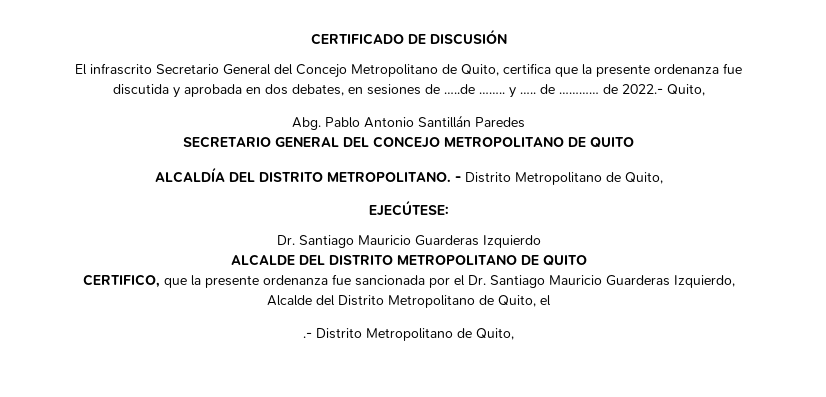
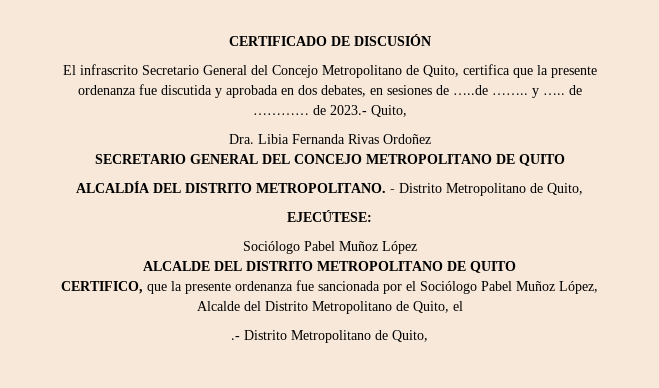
[621,84,705,96] [292,115,525,130] 2022.- Quito, // Abg. Pablo Antonio Santillán Paredes -> [329,105,407,117] [228,134,431,144] 2023.- Quito, // Dra. Libia Fernanda Rivas Ordoñez
[276,235,541,248] Dr. Santiago Mauricio Guarderas Izquierdo -> [242,241,417,254] Sociólogo Pabel Muñoz López
[467,275,735,288] Dr. Santiago Mauricio Guarderas Izquierdo, -> [420,281,598,294] Sociólogo Pabel Muñoz López,

